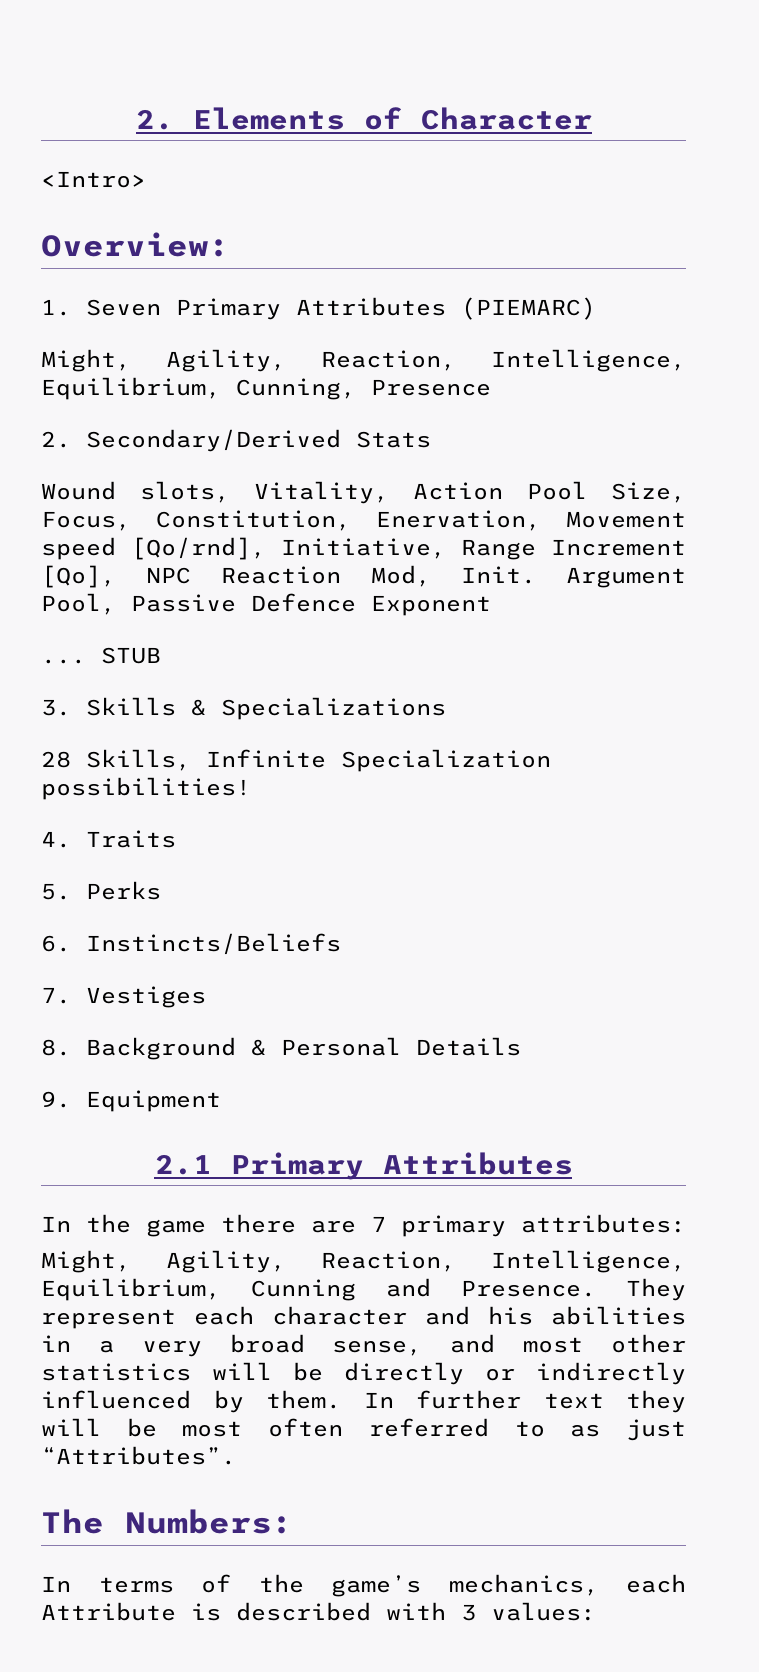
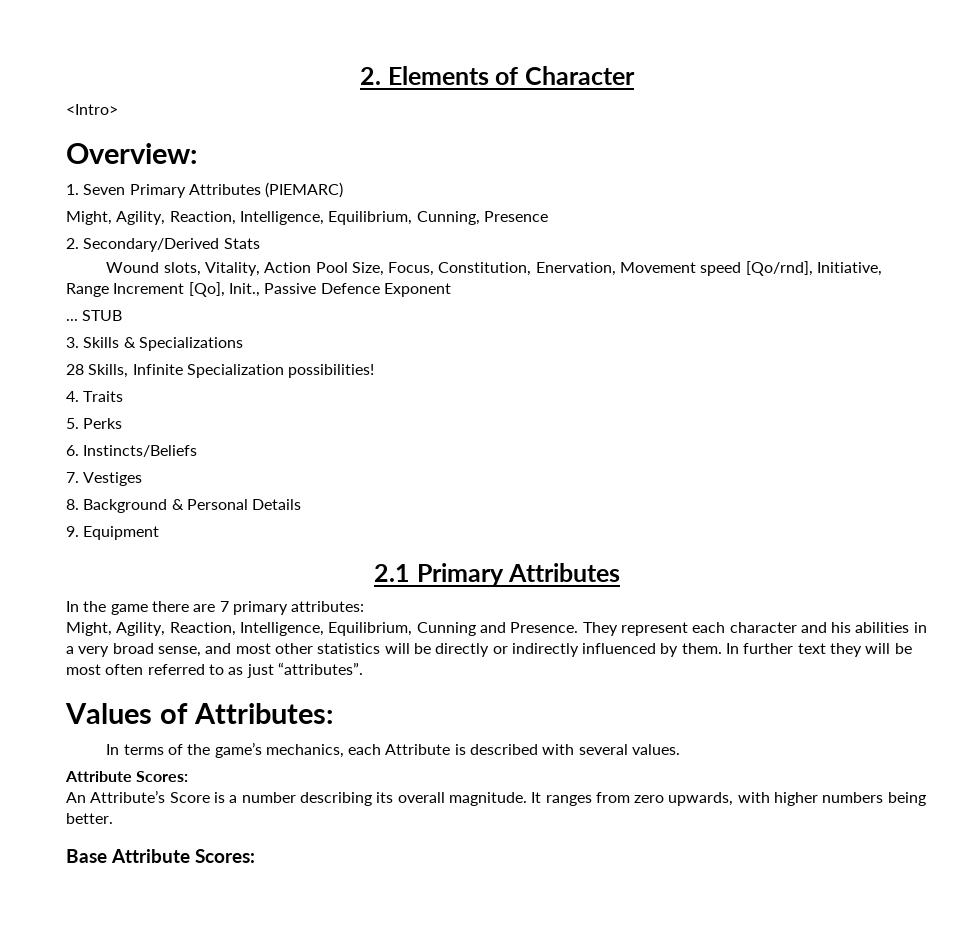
[146,565,686,588] [41,593,116,615] NPC Reaction Mod, Init. Argument Pool, -> [228,283,260,297] Init.,
[41,1446,236,1465] [41,1509,293,1534] “Attributes”. // The Numbers: -> [277,662,363,675] [65,703,333,724] “attributes”. // Values of Attributes:
[461,1602,596,1621] 3 values: -> [578,744,681,755] [65,771,189,782] [66,790,926,806] [66,813,113,824] [66,849,255,863] several values. // Attribute Scores: // An Attribute’s Score is a number describing its overall magnitude. It ranges from zero upwards, with higher numbers being better. // Base Attribute Scores:

